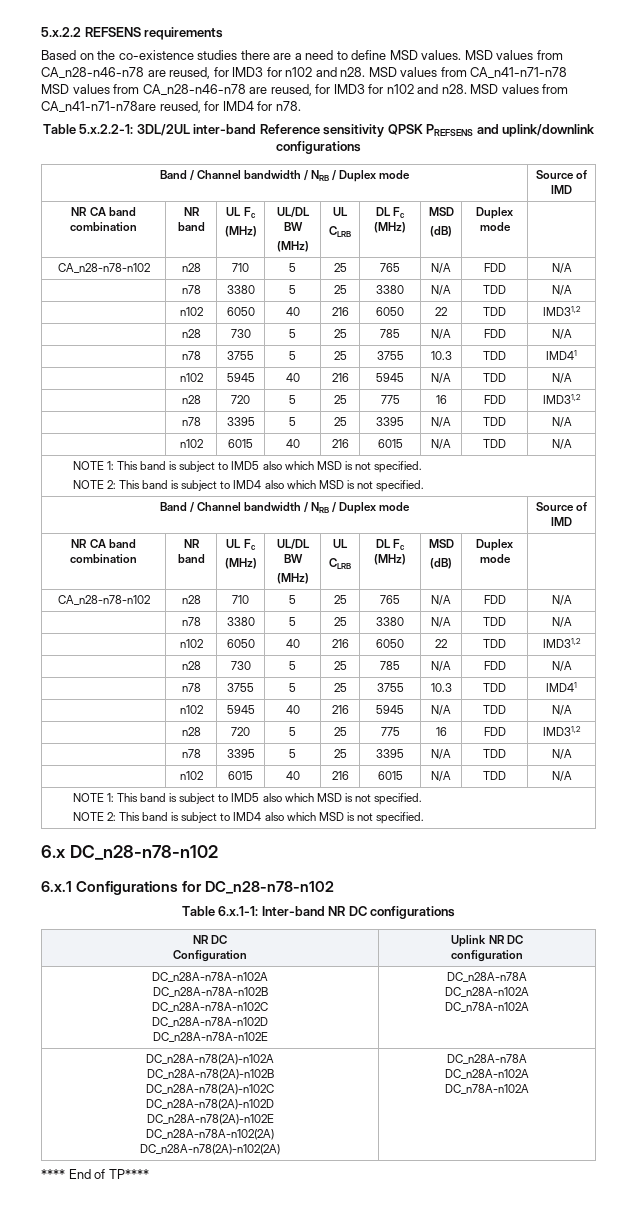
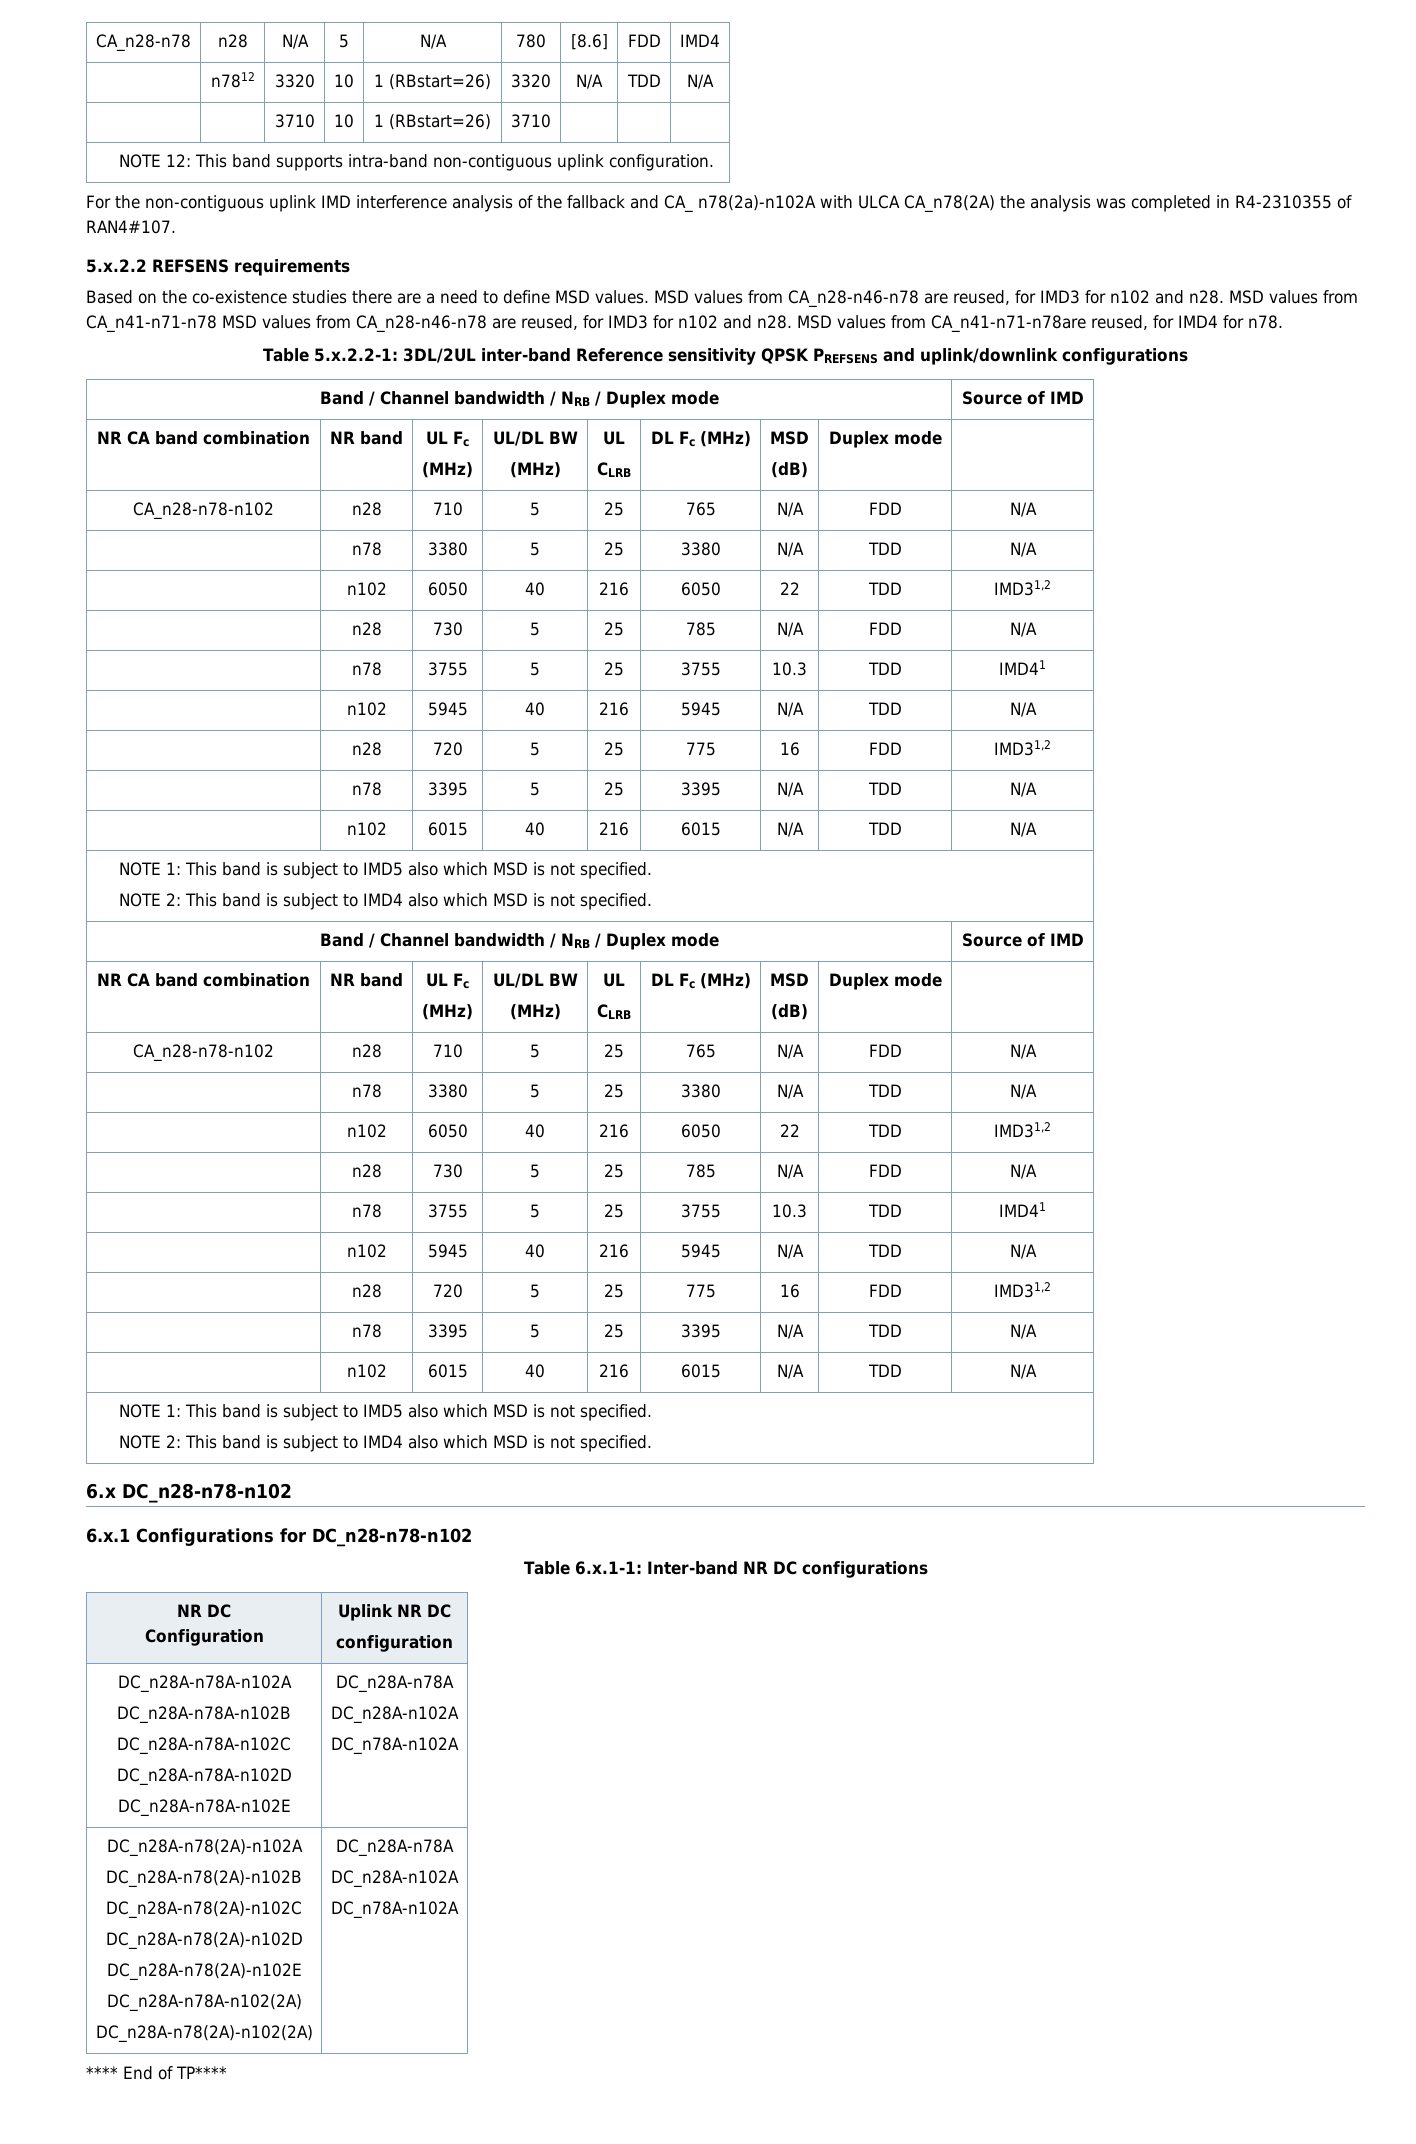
(41, 32) none -> [96,34,191,52] [217,34,248,48] [281,34,309,49] [339,34,349,48] [419,34,447,49] [516,34,546,48] [570,34,608,50] [627,34,661,47] [680,34,720,47] [210,72,255,88] [274,74,315,88] [334,74,354,88] [374,74,491,90] [511,74,551,88] [576,74,603,89] [626,74,661,87] [687,74,714,89] [274,114,315,128] [334,114,354,128] [374,114,491,130] [511,114,551,128] [118,154,714,171] [86,195,1352,213] [86,220,176,234] CA_n28-n78 | n28 | N/A | 5 | N/A | 780 | [8.6] | FDD | IMD4 // | n7812 | 3320 | 10 | 1 (RBstart=26) | 3320 | N/A | TDD | N/A // | | 3710 | 10 | 1 (RBstart=26) | 3710 | | | // NOTE 12: This band supports intra-band non-contiguous uplink configuration. // For the non-contiguous uplink IMD interference analysis of the fallback and CA_ n78(2a)-n102A with ULCA CA_n78(2A) the analysis was completed in R4-2310355 of RAN4#107. //

